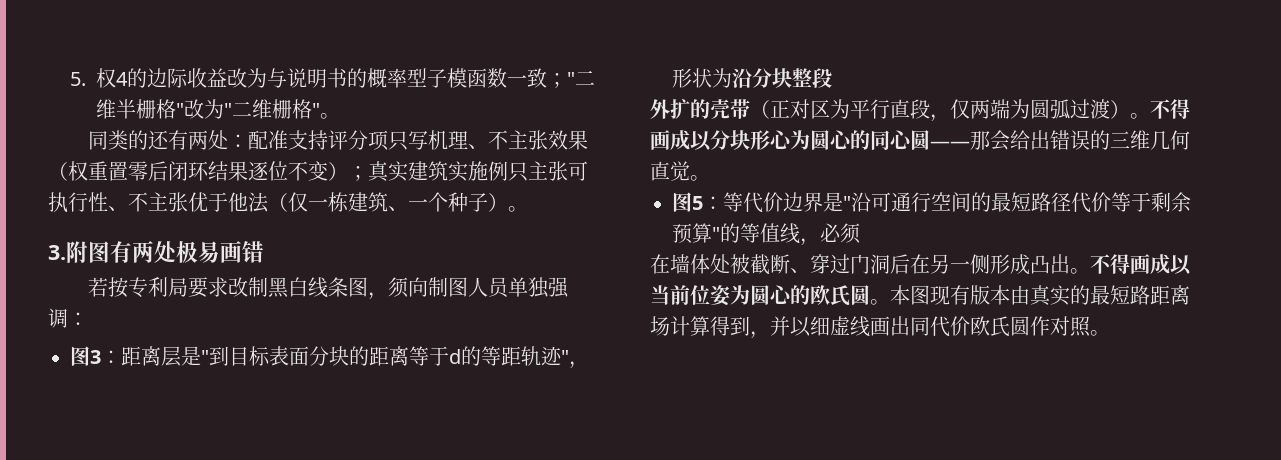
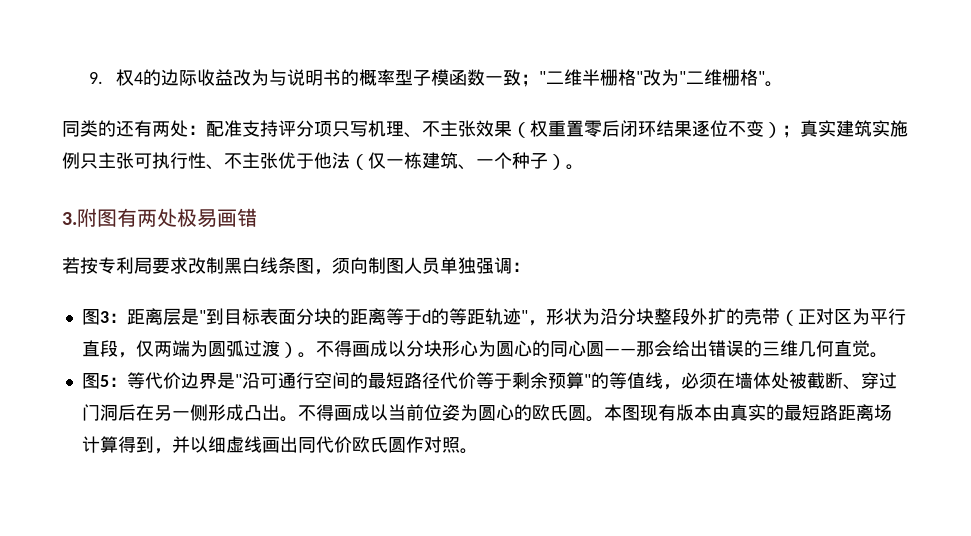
[70,72,87,86] 5. -> [89,72,104,84] 9.
(832, 78) // -> (690, 316) none
(861, 233) // -> (717, 380) none

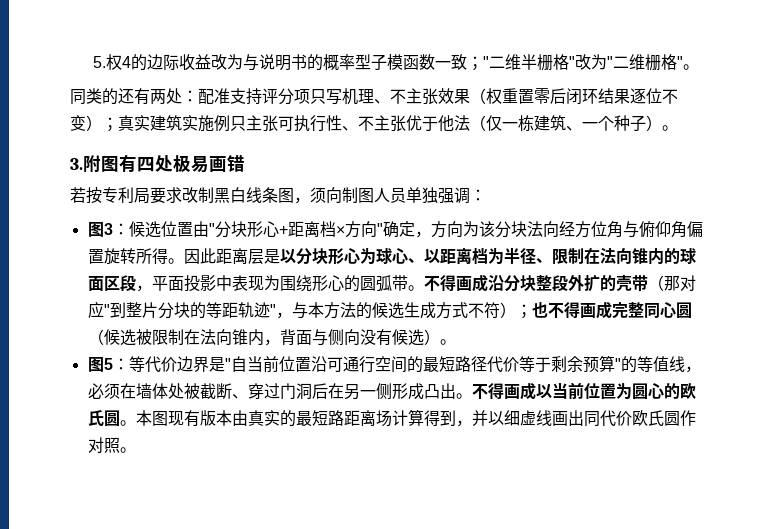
[89,72,104,84] 9. -> [93,56,107,68] 5.
[137,209,157,227] 两 -> [137,156,155,172] 四
[126,308,600,326] 距离层是"到目标表面分块的距离等于d的等距轨迹"，形状为 -> [128,221,703,238] [87,247,696,265] [87,274,488,292] 候选位置由"分块形心+距离档×方向"确定，方向为该分块法向经方位角与俯仰角偏置旋转所得。因此距离层是以分块形心为球心、以距离档为半径、限制在法向锥内的球面区段，平面投影中表现为围绕形心的圆弧带。不得画成
[797,308,906,325] [81,340,870,358] 正对区为平行直段，仅两端为圆弧过渡）。不得画成以分块形心为圆心的同心圆——那会给出错误的三维几何直觉 -> [663,275,696,291] [87,301,692,319] [87,329,440,346] 那对应"到整片分块的等距轨迹"，与本方法的候选生成方式不符）；也不得画成完整同心圆（候选被限制在法向锥内，背面与侧向没有候选）
(242, 380) none -> [230,356,311,373] 自当前位置
[441,404,460,421] 姿 -> [599,383,616,400] 置

